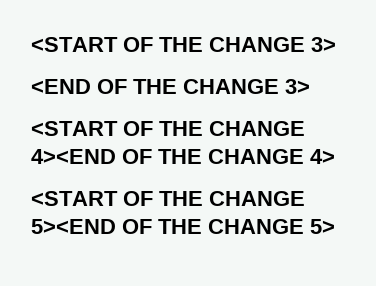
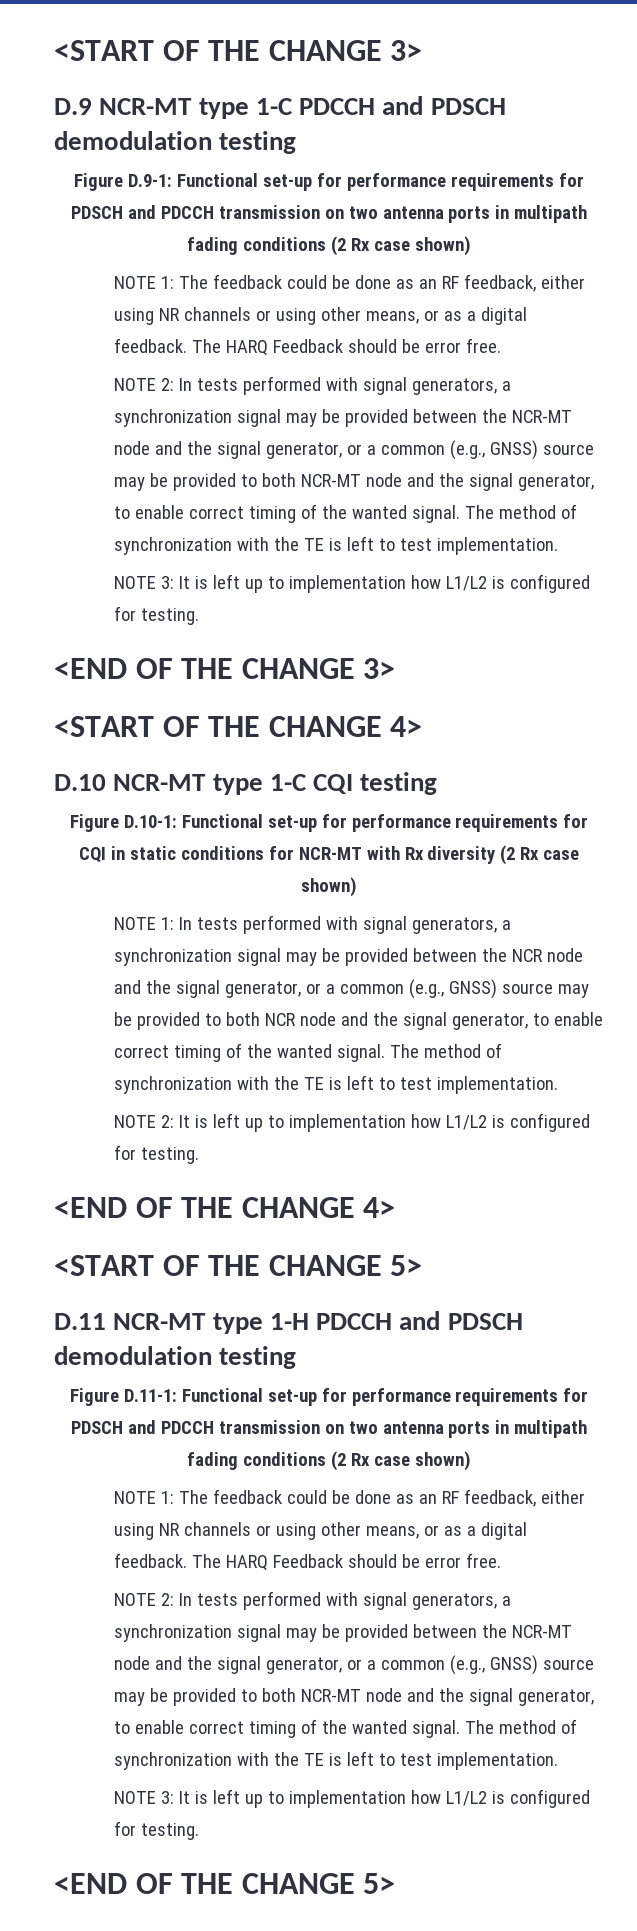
(336, 44) none -> [54,96,506,119] [54,131,297,154] [74,173,584,191] [70,205,588,223] [187,236,471,256] [113,274,585,292] [113,307,527,325] [113,338,501,356] [113,376,511,395] [113,409,572,427] [113,440,594,460] [113,473,594,491] [113,504,577,523] [113,536,558,555] [113,574,590,593] [113,606,199,625] // D.9 NCR-MT type 1-C PDCCH and PDSCH demodulation testing // Figure D.9-1: Functional set-up for performance requirements for PDSCH and PDCCH transmission on two antenna ports in multipath fading conditions (2 Rx case shown) // NOTE 1: The feedback could be done as an RF feedback, either using NR channels or using other means, or as a digital feedback. The HARQ Feedback should be error free. // NOTE 2: In tests performed with signal generators, a synchronization signal may be provided between the NCR-MT node and the signal generator, or a common (e.g., GNSS) source may be provided to both NCR-MT node and the signal generator, to enable correct timing of the wanted signal. The method of synchronization with the TE is left to test implementation. // NOTE 3: It is left up to implementation how L1/L2 is configured for testing.
[31,149,116,164] 4><END -> [390,716,423,737] [54,772,438,795] [69,814,589,832] [78,845,580,865] [301,877,357,897] [113,915,511,934] [113,948,583,966] [113,979,589,999] [113,1012,603,1030] [113,1043,502,1062] [113,1075,558,1094] [113,1113,590,1132] [113,1145,199,1164] [54,1197,127,1218] 4> // D.10 NCR-MT type 1-C CQI testing // Figure D.10-1: Functional set-up for performance requirements for CQI in static conditions for NCR-MT with Rx diversity (2 Rx case shown) // NOTE 1: In tests performed with signal generators, a synchronization signal may be provided between the NCR node and the signal generator, or a common (e.g., GNSS) source may be provided to both NCR node and the signal generator, to enable correct timing of the wanted signal. The method of synchronization with the TE is left to test implementation. // NOTE 2: It is left up to implementation how L1/L2 is configured for testing. // <END
[31,219,116,234] 5><END -> [390,1255,423,1276] [54,1311,523,1334] [54,1346,297,1369] [69,1388,589,1406] [70,1420,588,1438] [187,1451,471,1471] [113,1489,585,1507] [113,1522,527,1540] [113,1553,501,1571] [113,1591,511,1610] [113,1624,572,1642] [113,1655,594,1675] [113,1688,594,1706] [113,1719,577,1738] [113,1751,558,1770] [113,1789,590,1808] [113,1821,199,1840] [54,1873,127,1894] 5> // D.11 NCR-MT type 1-H PDCCH and PDSCH demodulation testing // Figure D.11-1: Functional set-up for performance requirements for PDSCH and PDCCH transmission on two antenna ports in multipath fading conditions (2 Rx case shown) // NOTE 1: The feedback could be done as an RF feedback, either using NR channels or using other means, or as a digital feedback. The HARQ Feedback should be error free. // NOTE 2: In tests performed with signal generators, a synchronization signal may be provided between the NCR-MT node and the signal generator, or a common (e.g., GNSS) source may be provided to both NCR-MT node and the signal generator, to enable correct timing of the wanted signal. The method of synchronization with the TE is left to test implementation. // NOTE 3: It is left up to implementation how L1/L2 is configured for testing. // <END

